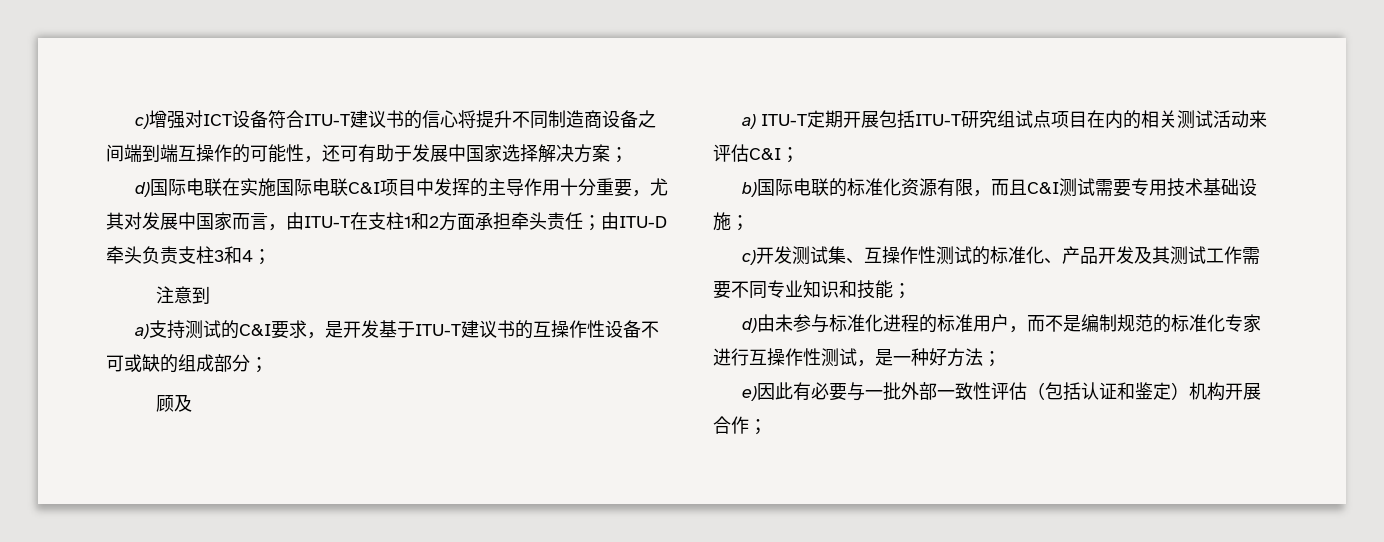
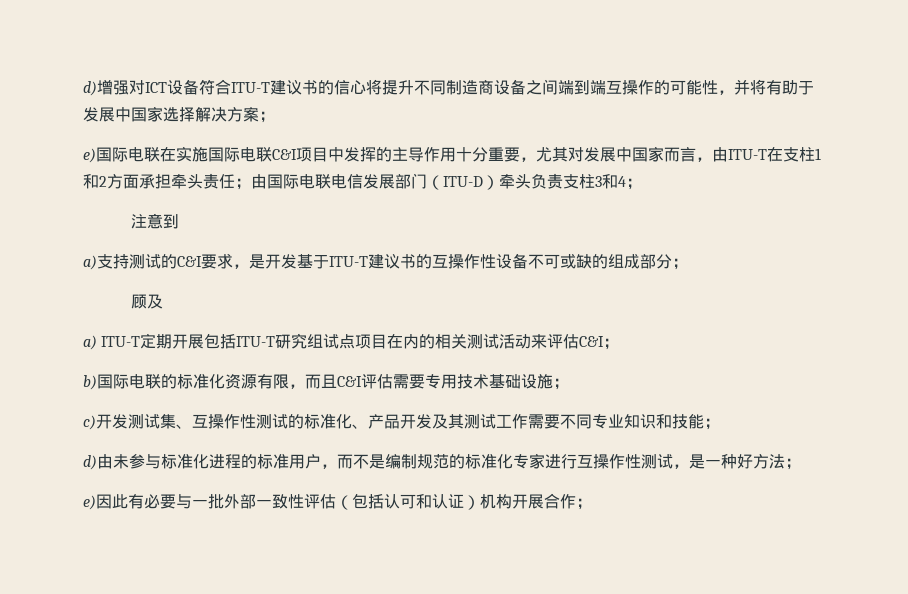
[135,114,150,129] c) -> [83,81,97,96] d)
[322,144,358,162] 还可 -> [734,79,766,95] 并将
[135,182,151,197] d) -> [83,148,96,163] e)
[619,216,667,228] ITU-D -> [267,173,499,190] 国际电联电信发展部门（ITU-D）
[1059,178,1096,197] 测试 -> [361,374,393,389] 评估
[1099,382,1172,400] 证和鉴定 -> [400,494,464,509] 可和认证

